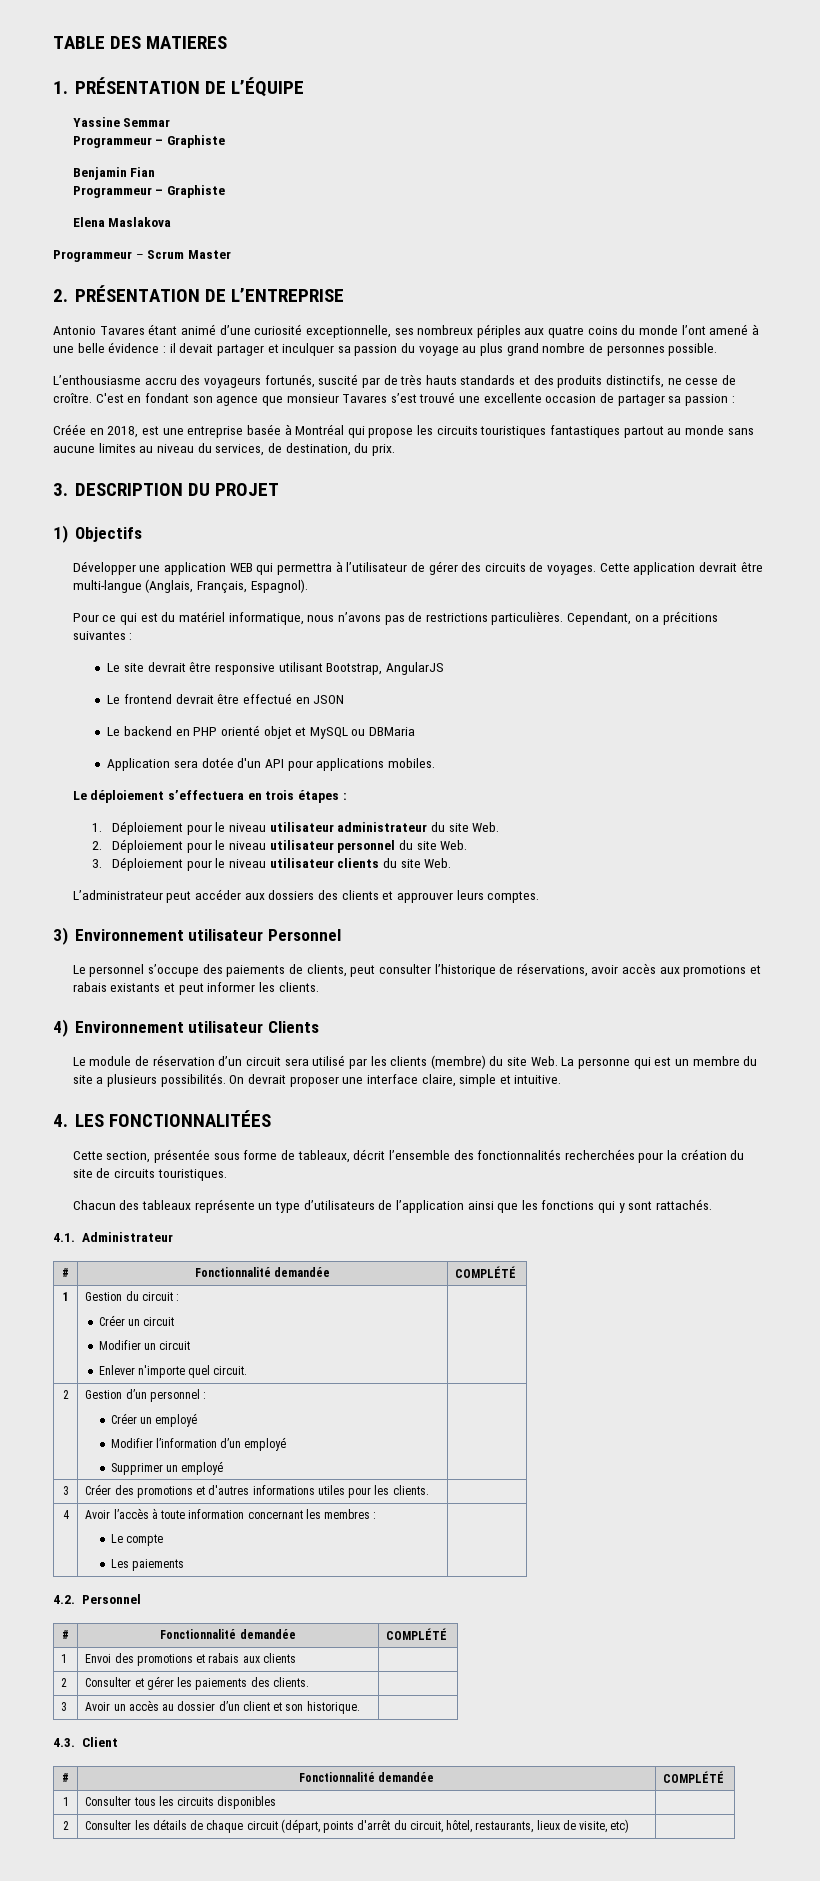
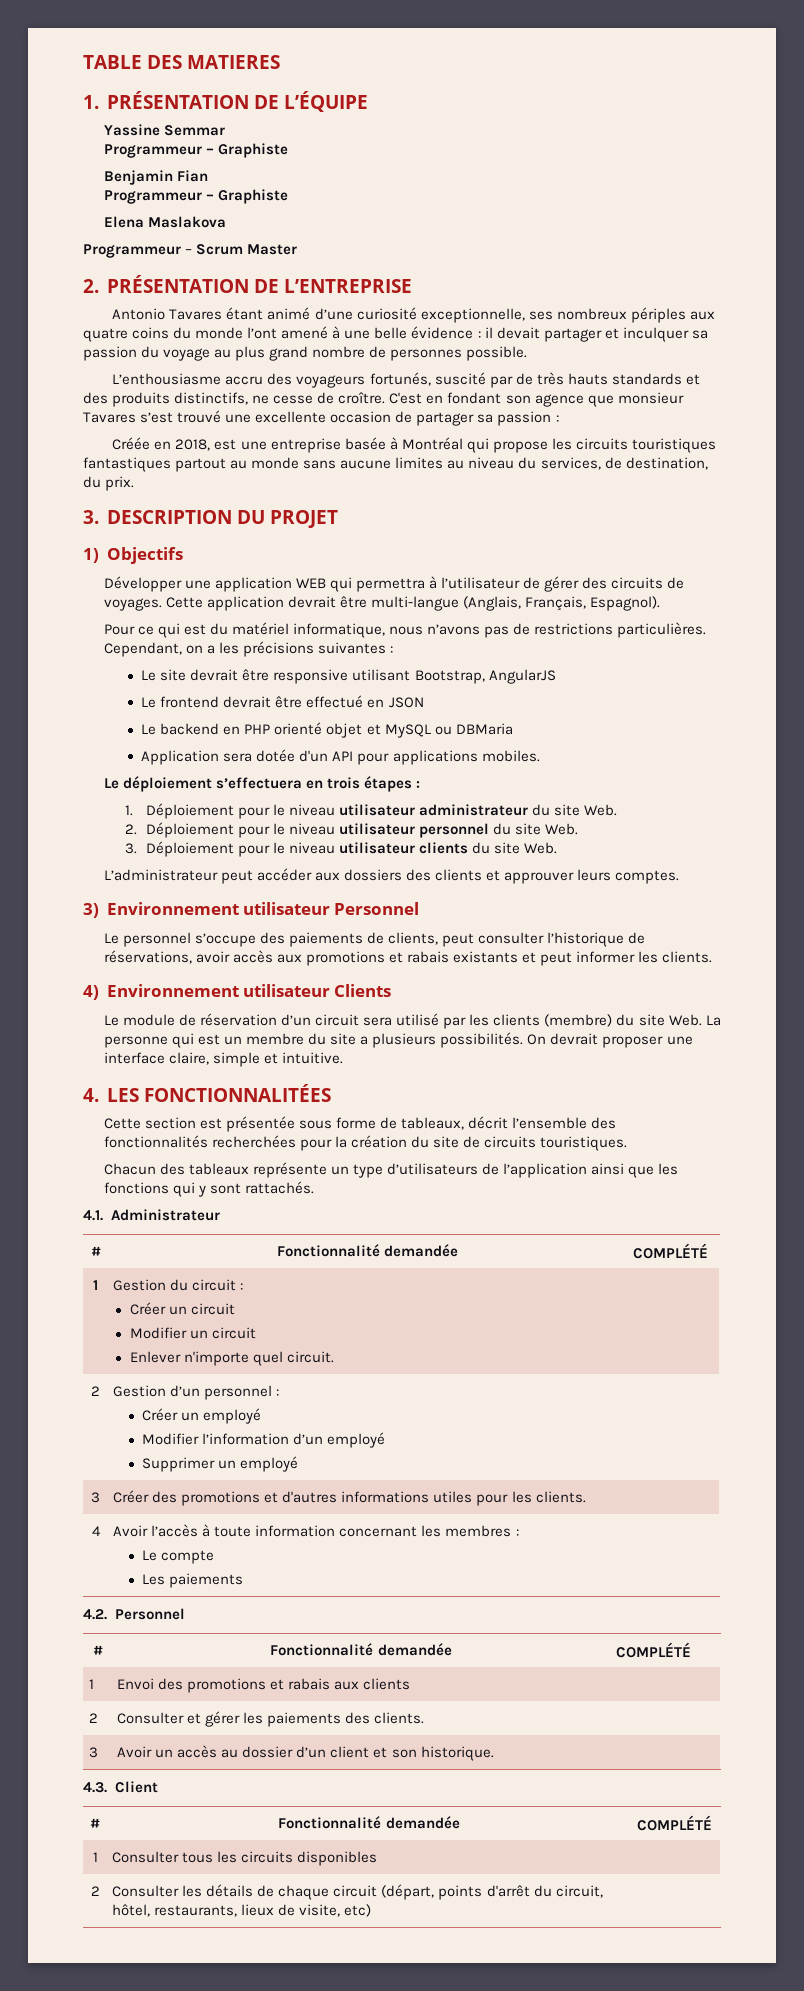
[663,611,719,625] précitions -> [219,641,315,657] les précisions
[106,1151,151,1163] section, -> [144,1117,222,1129] section est

